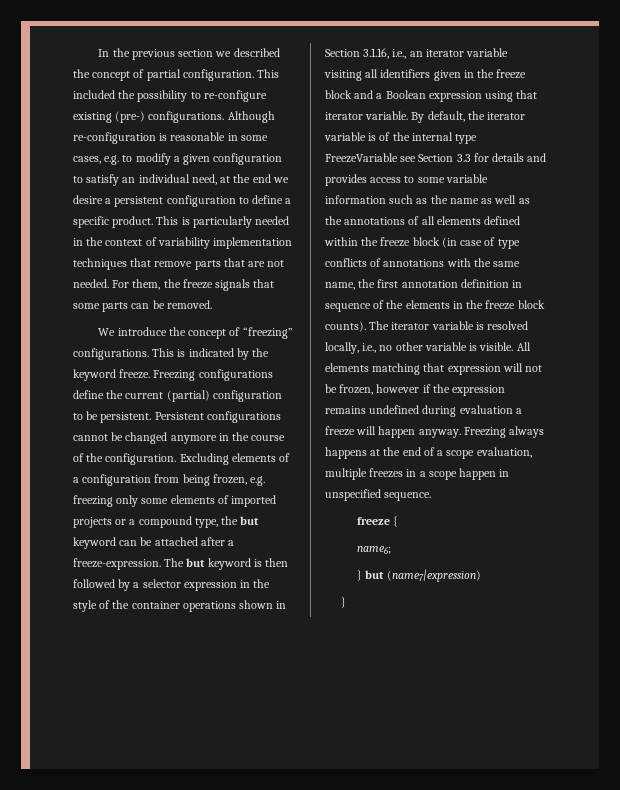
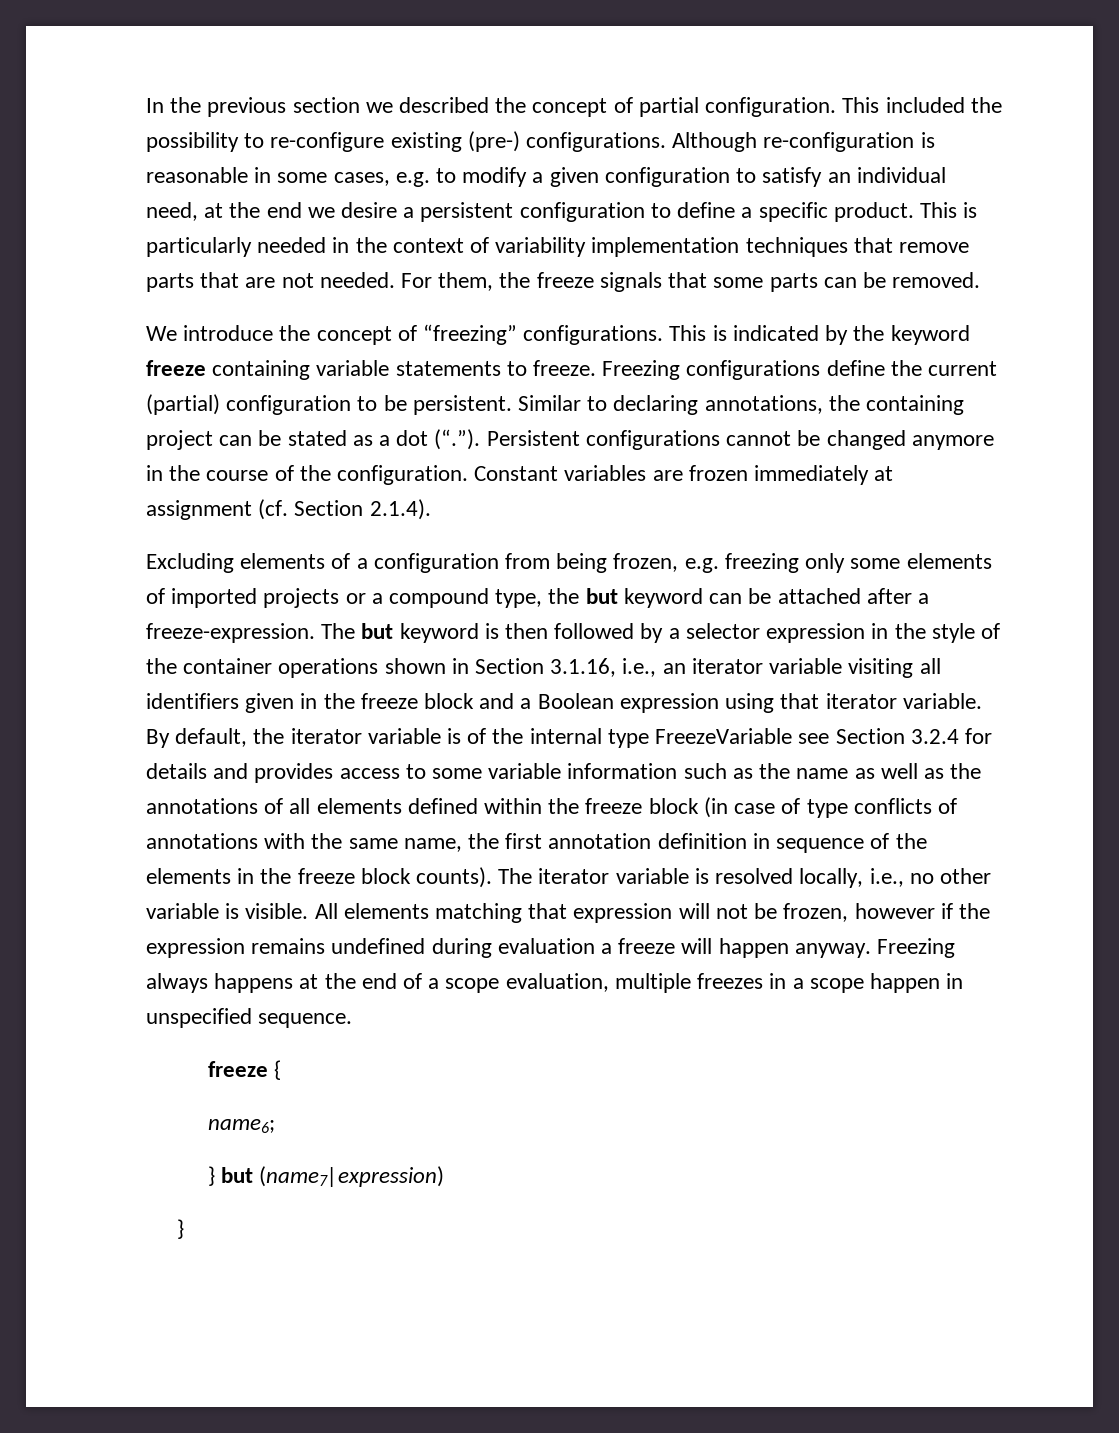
(116, 375) none -> [146,360,527,380] freeze containing variable statements to
(152, 417) none -> [518,395,965,415] [146,429,481,450] Similar to declaring annotations, the containing project can be stated as a dot (“.”).
(177, 459) none -> [474,465,894,485] [146,499,431,520] Constant variables are frozen immediately at assignment (cf. Section 2.1.4). //
[456,154,471,162] 3.3 -> [910,729,959,744] 3.2.4

